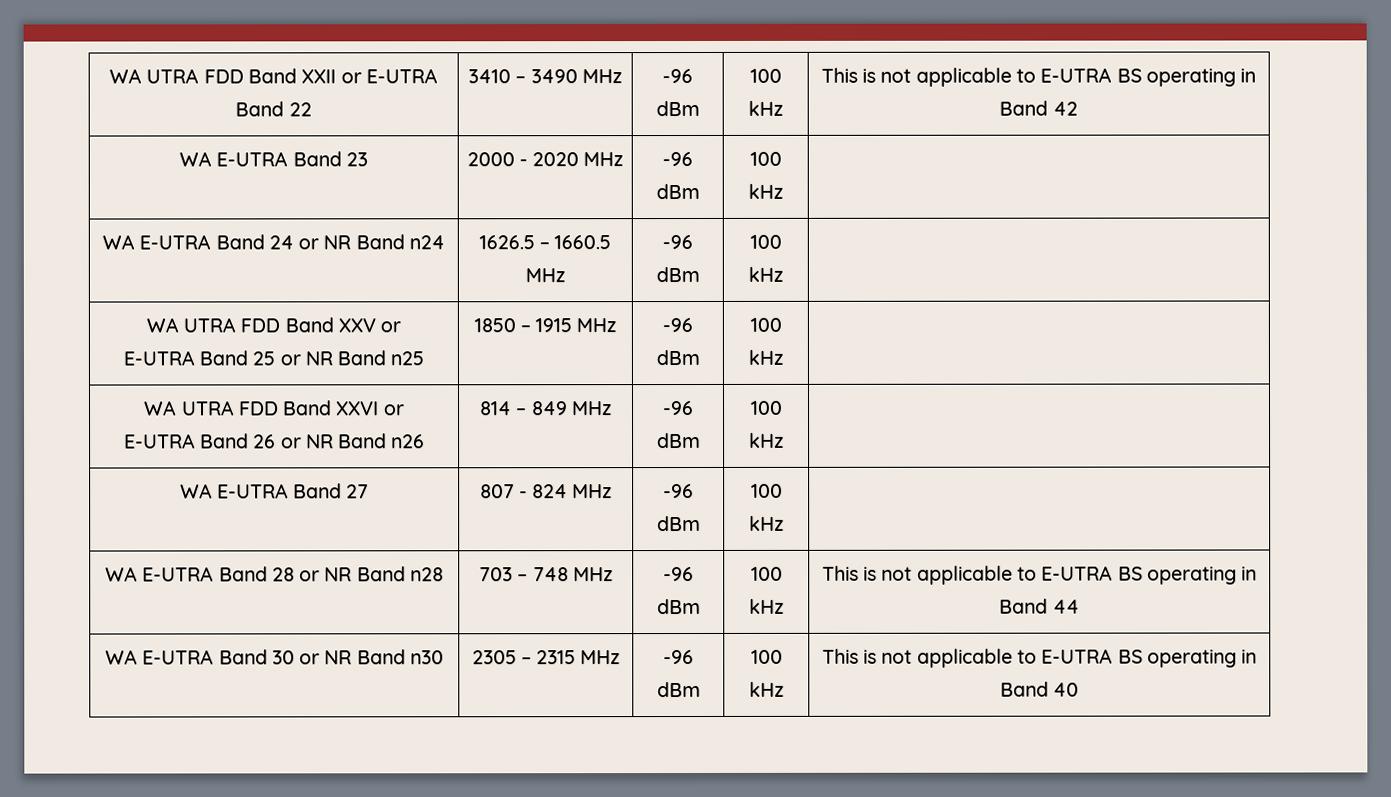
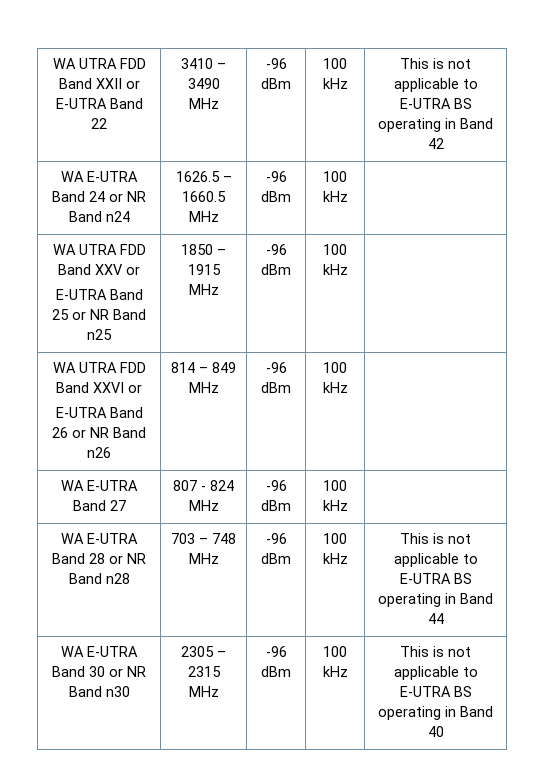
[179,151,368,167] [466,152,624,167] [662,152,693,167] [655,183,700,200] [749,151,782,166] [748,183,783,199] // WA E-UTRA Band 23 | 2000 - 2020 MHz | -96 dBm | 100 kHz | -> (444, 143) none

